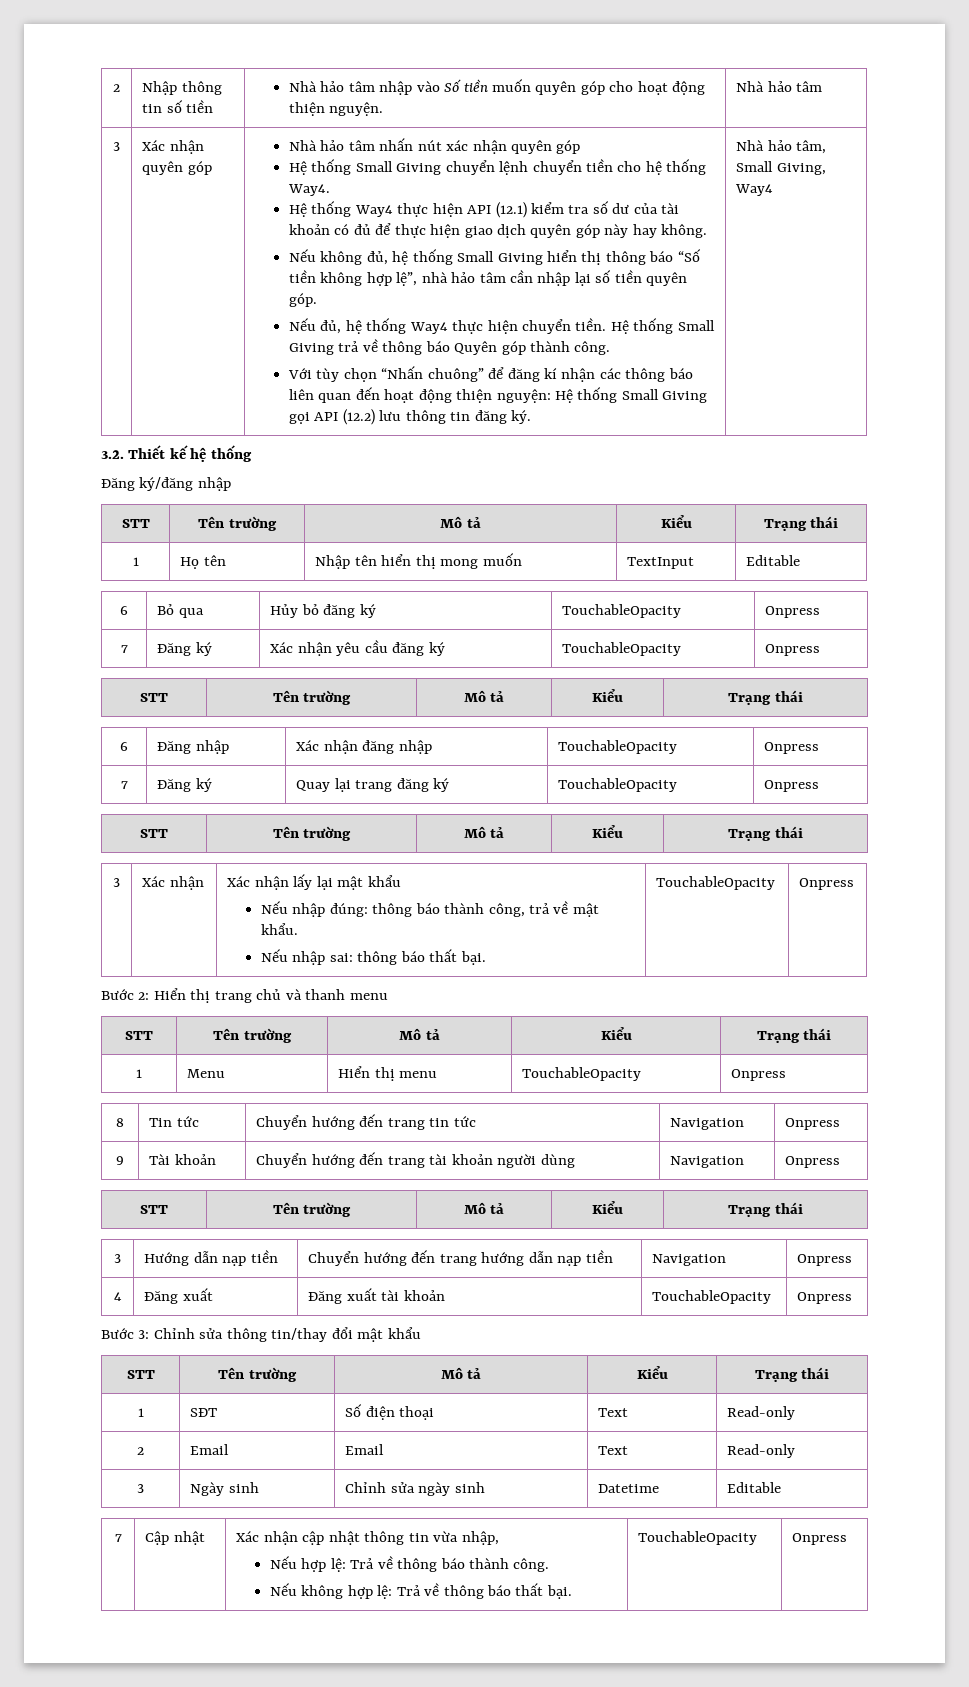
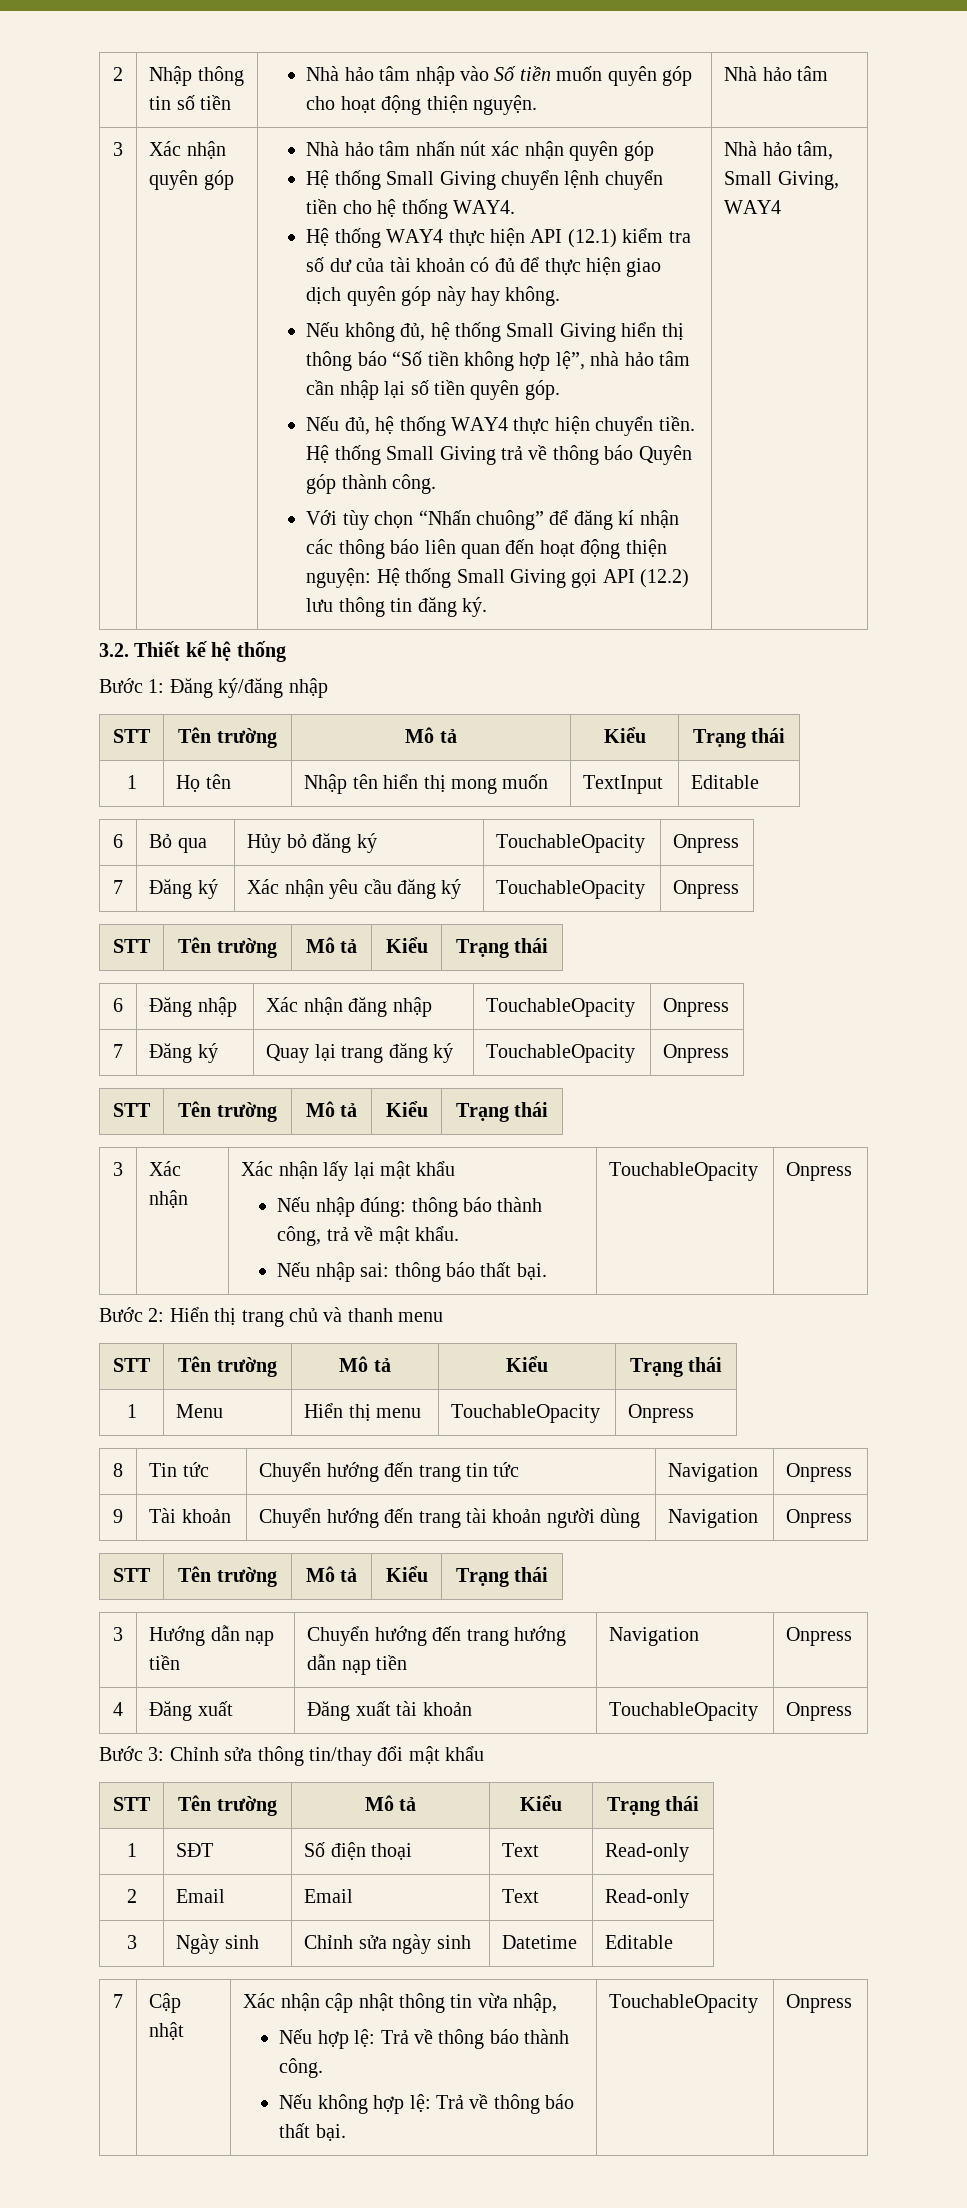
[287,184,330,196] [288,201,393,217] Way4. // Hệ thống Way4 -> [453,200,516,214] [306,228,444,248] WAY4. // Hệ thống WAY4
[409,322,448,334] Way4 -> [451,417,509,431] WAY4
[735,184,774,196] Way4 -> [724,200,782,214] WAY4
(252, 453) none -> [99,678,165,693] Bước 1:

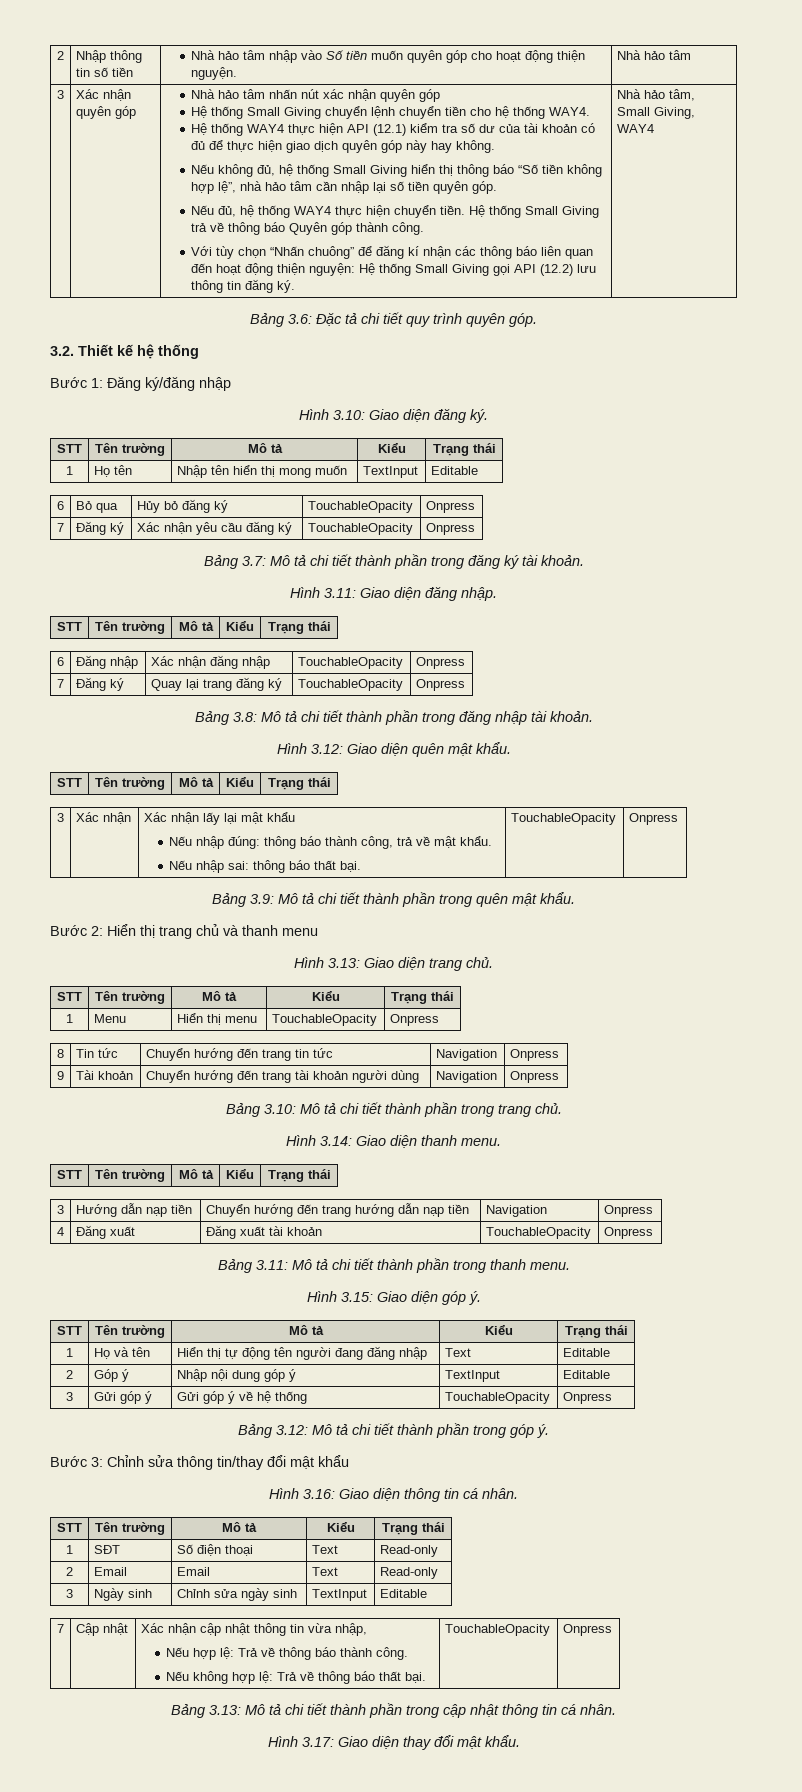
(782, 207) none -> [250,312,537,327] // Bảng 3.6: Đặc tả chi tiết quy trình quyên góp.
(328, 688) none -> [299,408,488,423] // Hình 3.10: Giao diện đăng ký.
(740, 889) none -> [203,554,584,569] [290,586,497,601] // Bảng 3.7: Mô tả chi tiết thành phần trong đăng ký tài khoản. // Hình 3.11: Giao diện đăng nhập.
(730, 1053) none -> [194,710,593,725] [276,742,511,757] // Bảng 3.8: Mô tả chi tiết thành phần trong đăng nhập tài khoản. // Hình 3.12: Giao diện quên mật khẩu.
(853, 1171) none -> [212,892,575,907] // Bảng 3.9: Mô tả chi tiết thành phần trong quên mật khẩu.
(444, 1317) none -> [294,957,493,971] // Hình 3.13: Giao diện trang chủ.
(853, 1518) none -> [225,1102,562,1117] [286,1135,501,1148] // Bảng 3.10: Mô tả chi tiết thành phần trong trang chủ. // Hình 3.14: Giao diện thanh menu.
(853, 1711) none -> [217,1258,570,1273] [306,1291,481,1305] [57,1326,82,1335] [95,1325,165,1338] [288,1325,324,1335] [484,1324,513,1335] [564,1325,628,1338] [66,1348,73,1357] [94,1347,151,1359] [177,1346,428,1360] [445,1348,472,1357] [563,1348,611,1357] [66,1370,73,1379] [94,1369,130,1382] [177,1369,297,1382] [445,1370,501,1382] [563,1370,611,1379] [66,1392,73,1401] [94,1391,153,1404] [177,1391,308,1404] [445,1392,551,1404] [563,1392,613,1404] [238,1423,549,1438] // Bảng 3.11: Mô tả chi tiết thành phần trong thanh menu. // Hình 3.15: Giao diện góp ý. // STT | Tên trường | Mô tả | Kiểu | Trạng thái // 1 | Họ và tên | Hiển thị tự động tên người đang đăng nhập | Text | Editable // 2 | Góp ý | Nhập nội dung góp ý | TextInput | Editable // 3 | Gửi góp ý | Gửi góp ý về hệ thống | TouchableOpacity | Onpress // Bảng 3.12: Mô tả chi tiết thành phần trong góp ý.
(485, 1753) none -> [269,1488,518,1502] // Hình 3.16: Giao diện thông tin cá nhân.
[502,1935,578,1949] Datetime -> [312,1589,368,1601] TextInput
(853, 2003) none -> [171,1703,616,1718] [267,1735,520,1750] // Bảng 3.13: Mô tả chi tiết thành phần trong cập nhật thông tin cá nhân. // Hình 3.17: Giao diện thay đổi mật khẩu.

